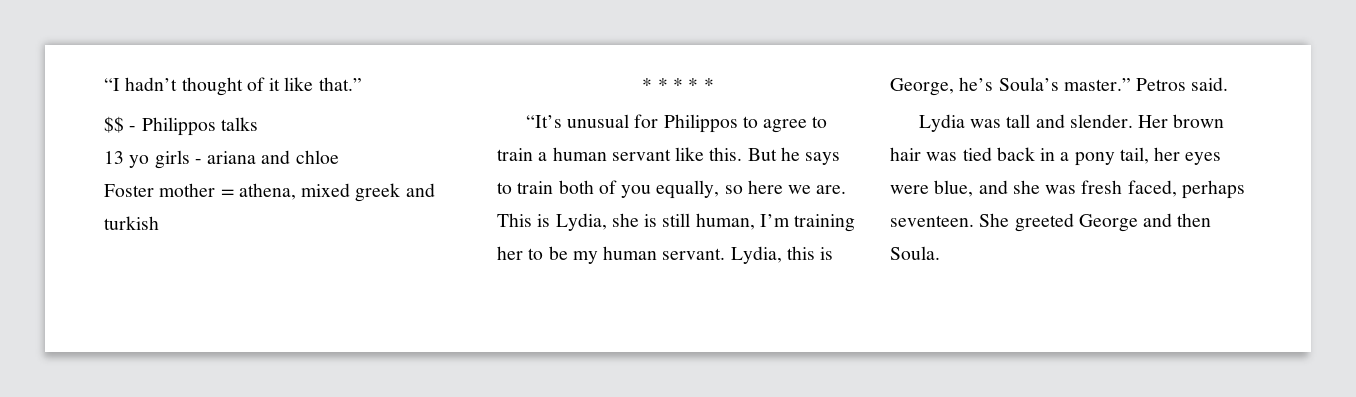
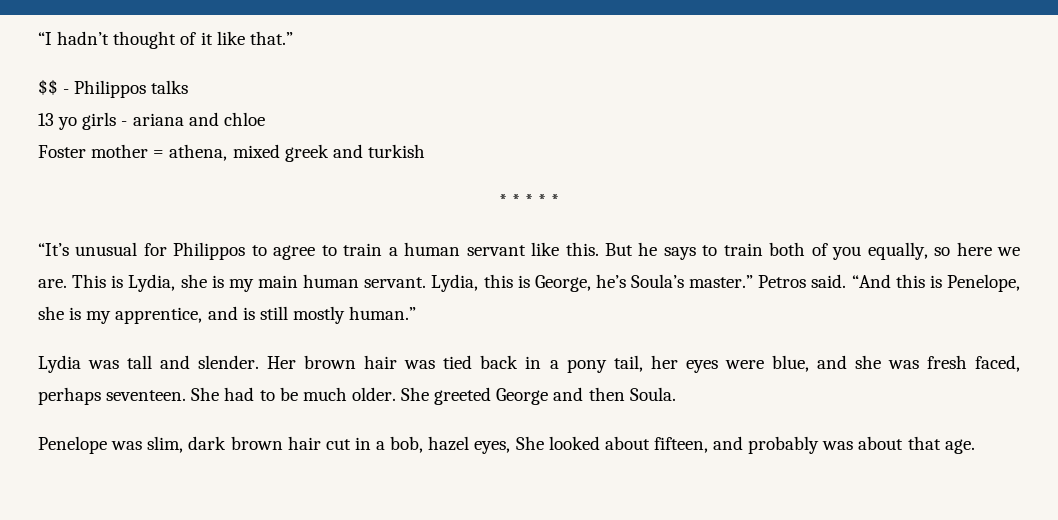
[662,213,856,232] [497,246,598,264] still human, I’m training her to be my -> [228,275,298,292] my main
(1229, 84) none -> [851,274,1020,292] [38,306,417,324] “And this is Penelope, she is my apprentice, and is still mostly human.”
(1010, 220) none -> [224,387,430,401] had to be much older. She
(940, 253) none -> [38,436,975,454] // Penelope was slim, dark brown hair cut in a bob, hazel eyes, She looked about fifteen, and probably was about that age.

